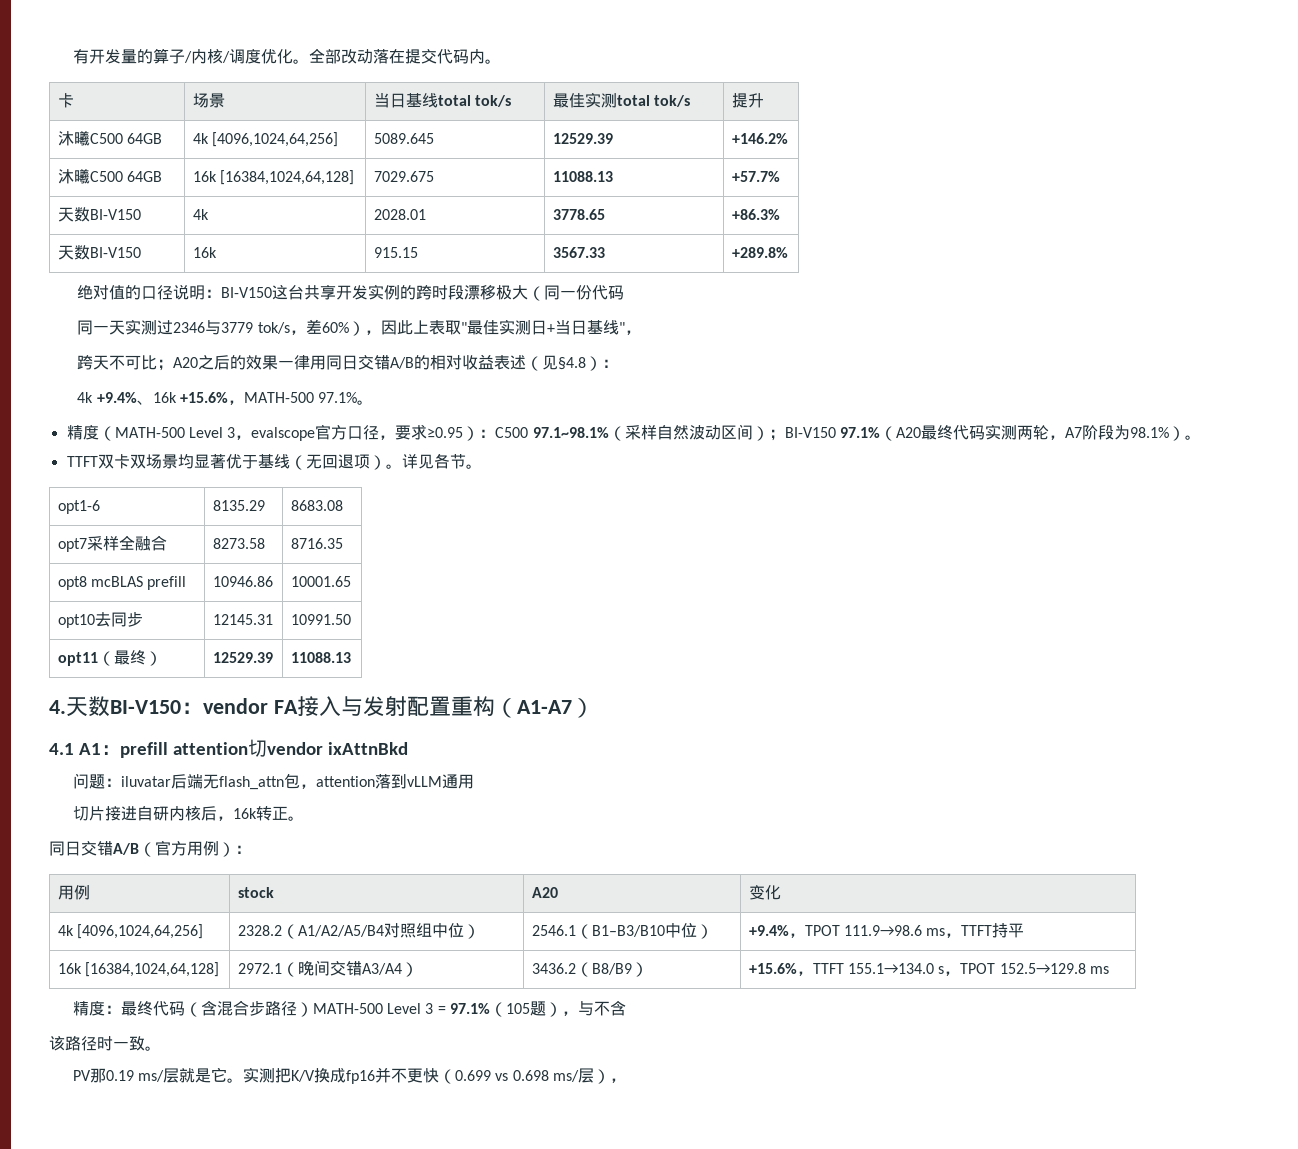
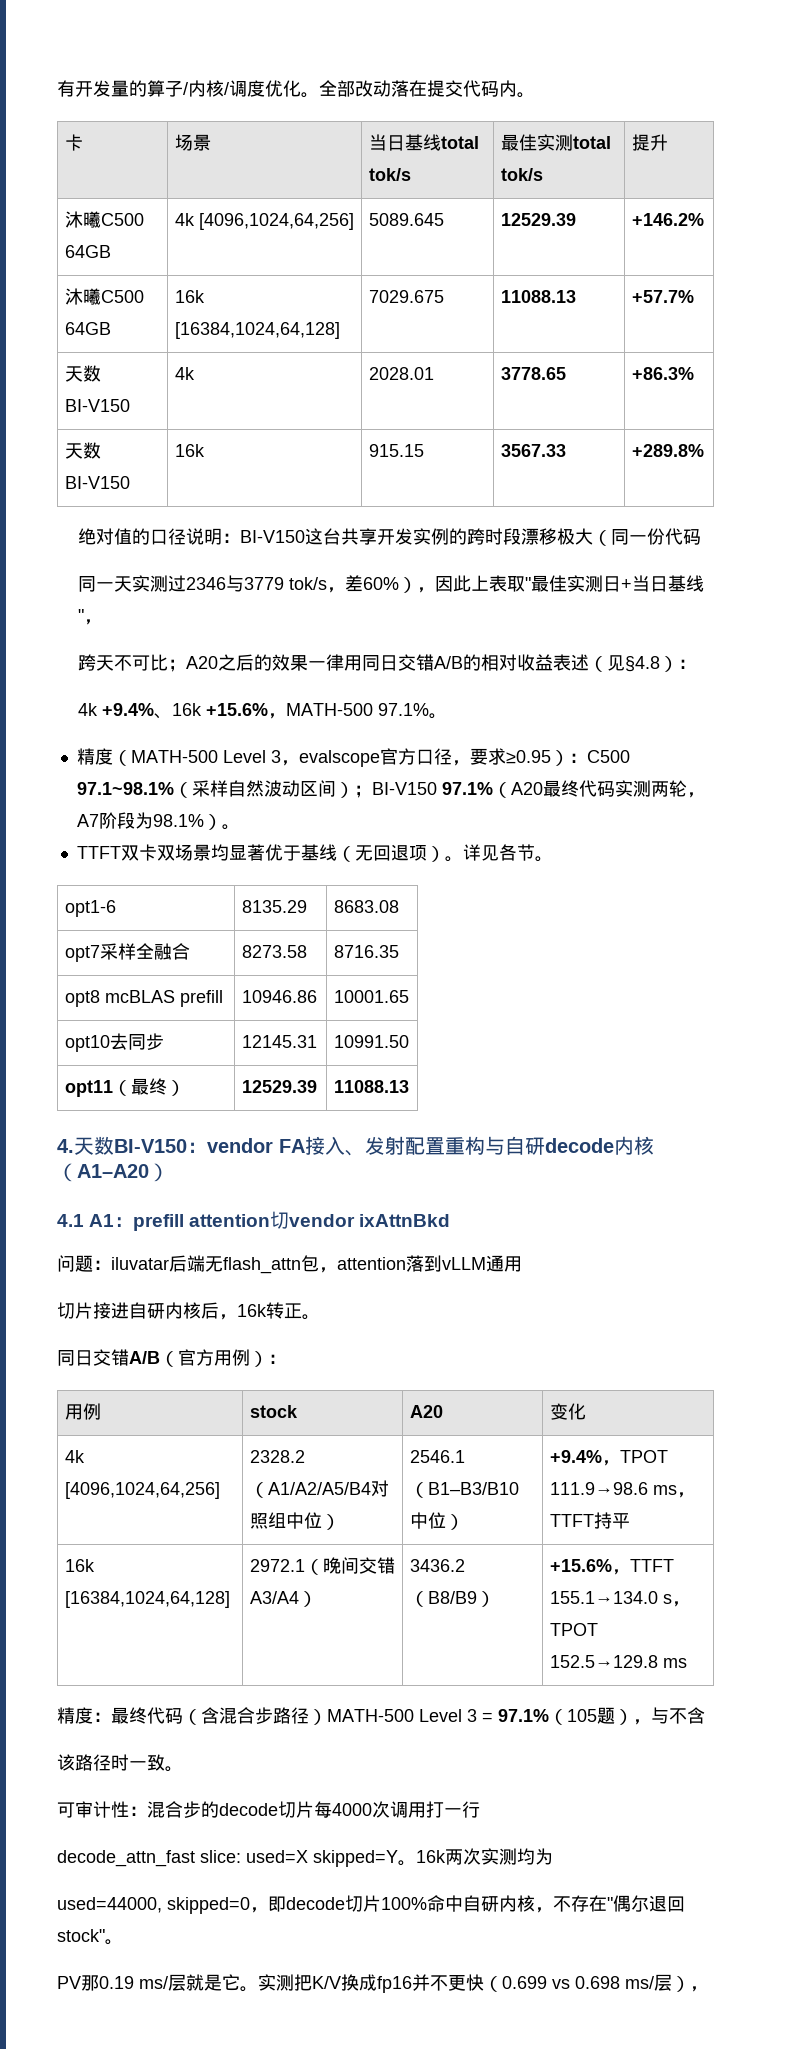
[340,696,363,716] 与 -> [345,1150,365,1156] 、
[494,698,572,718] （A1-A7 -> [485,1136,654,1155] [57,1163,149,1182] 与自研decode内核（A1–A20
(161, 1048) none -> [57,1801,480,1818] [57,1848,553,1867] [57,1895,685,1914] [57,1929,123,1945] // 可审计性：混合步的decode切片每4000次调用打一行 // decode_attn_fast slice: used=X skipped=Y。16k两次实测均为 // used=44000, skipped=0，即decode切片100%命中自研内核，不存在"偶尔退回stock"。

